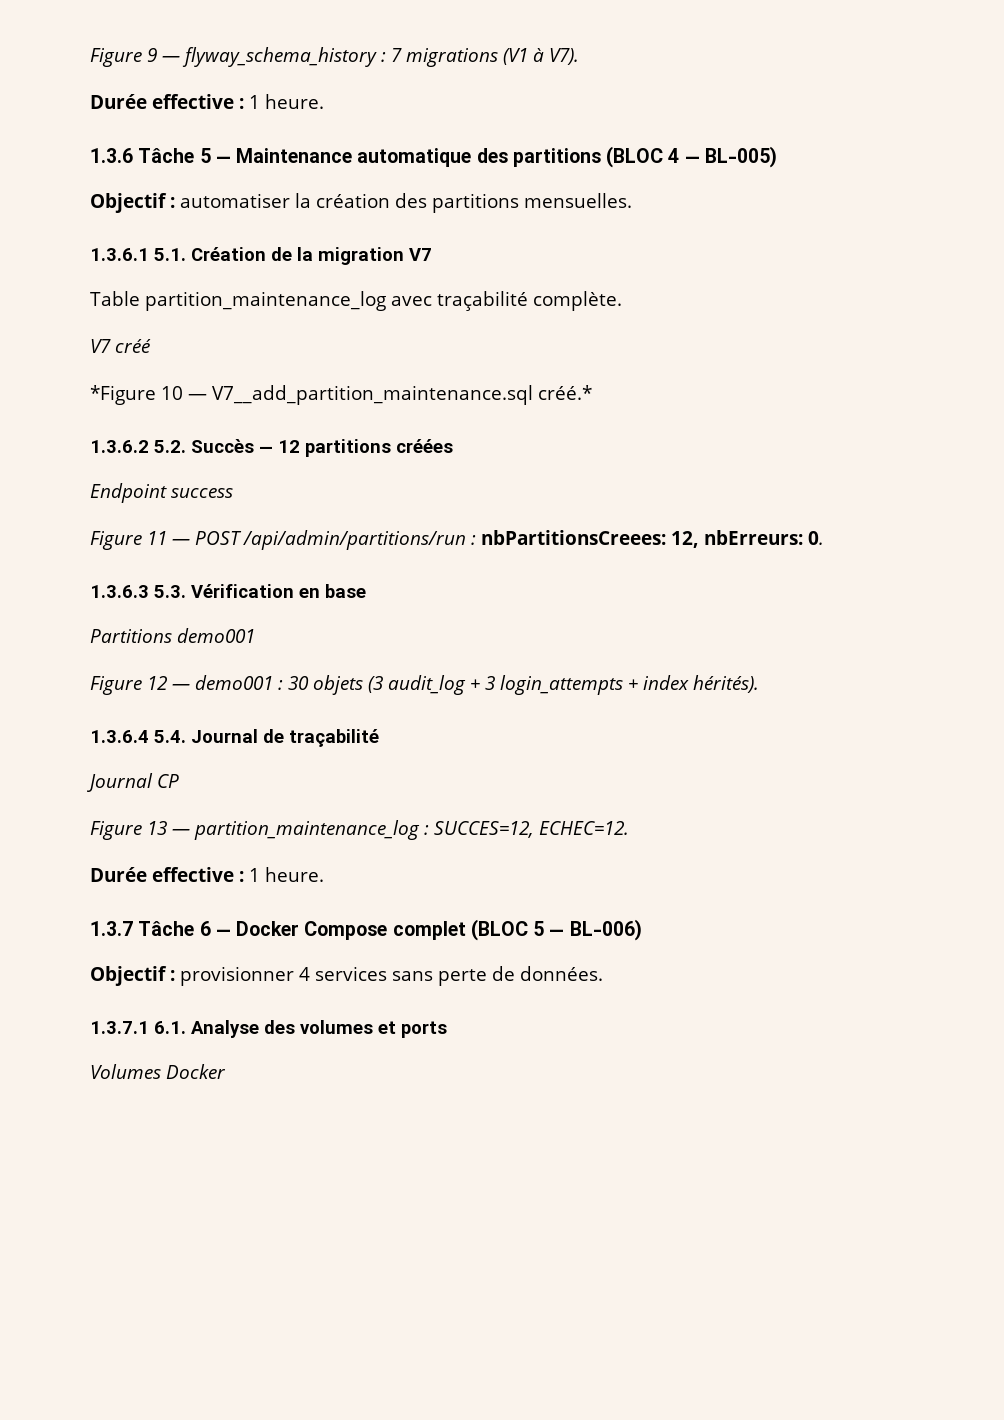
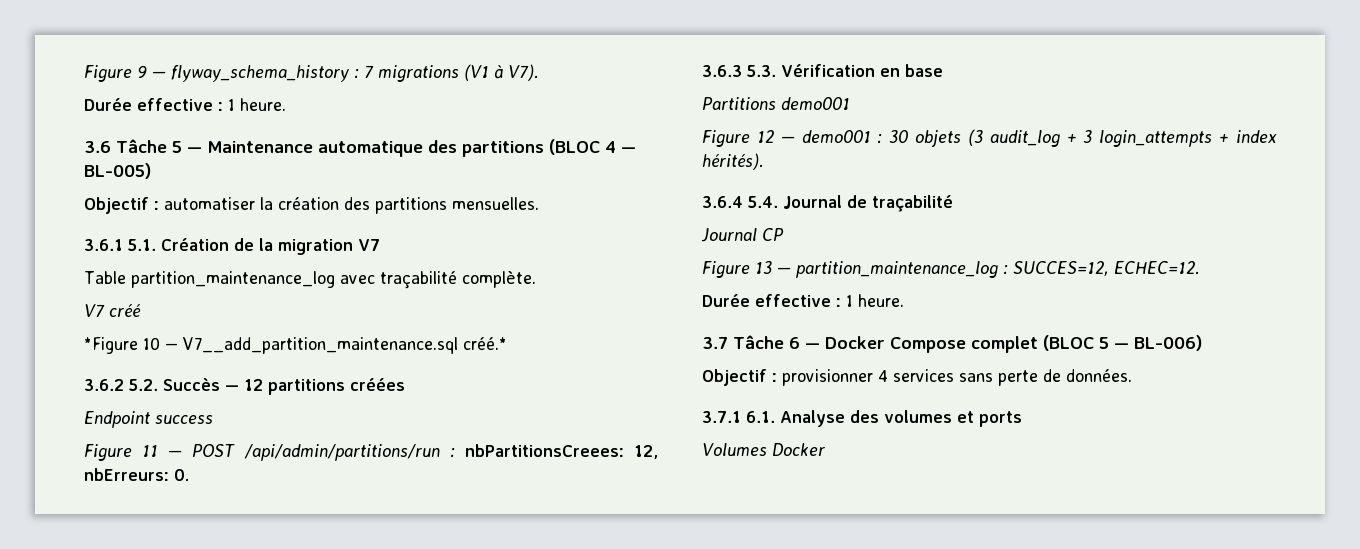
[90,148,133,163] 1.3.6 -> [84,141,111,153] 3.6
[90,248,149,261] 1.3.6.1 -> [84,239,123,251] 3.6.1
[90,440,149,453] 1.3.6.2 -> [84,379,124,391] 3.6.2
[90,585,149,598] 1.3.6.3 -> [702,65,742,77] 3.6.3
[90,730,149,743] 1.3.6.4 -> [702,196,743,208] 3.6.4
[90,921,133,936] 1.3.7 -> [702,337,728,349] 3.7
[90,1021,149,1034] 1.3.7.1 -> [702,411,741,423] 3.7.1

